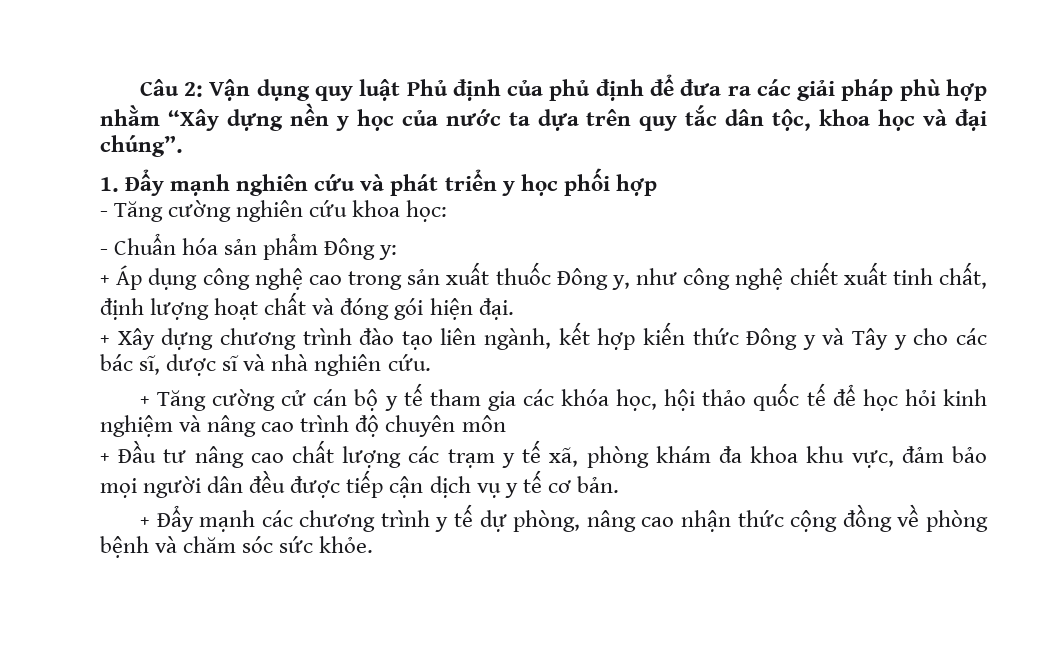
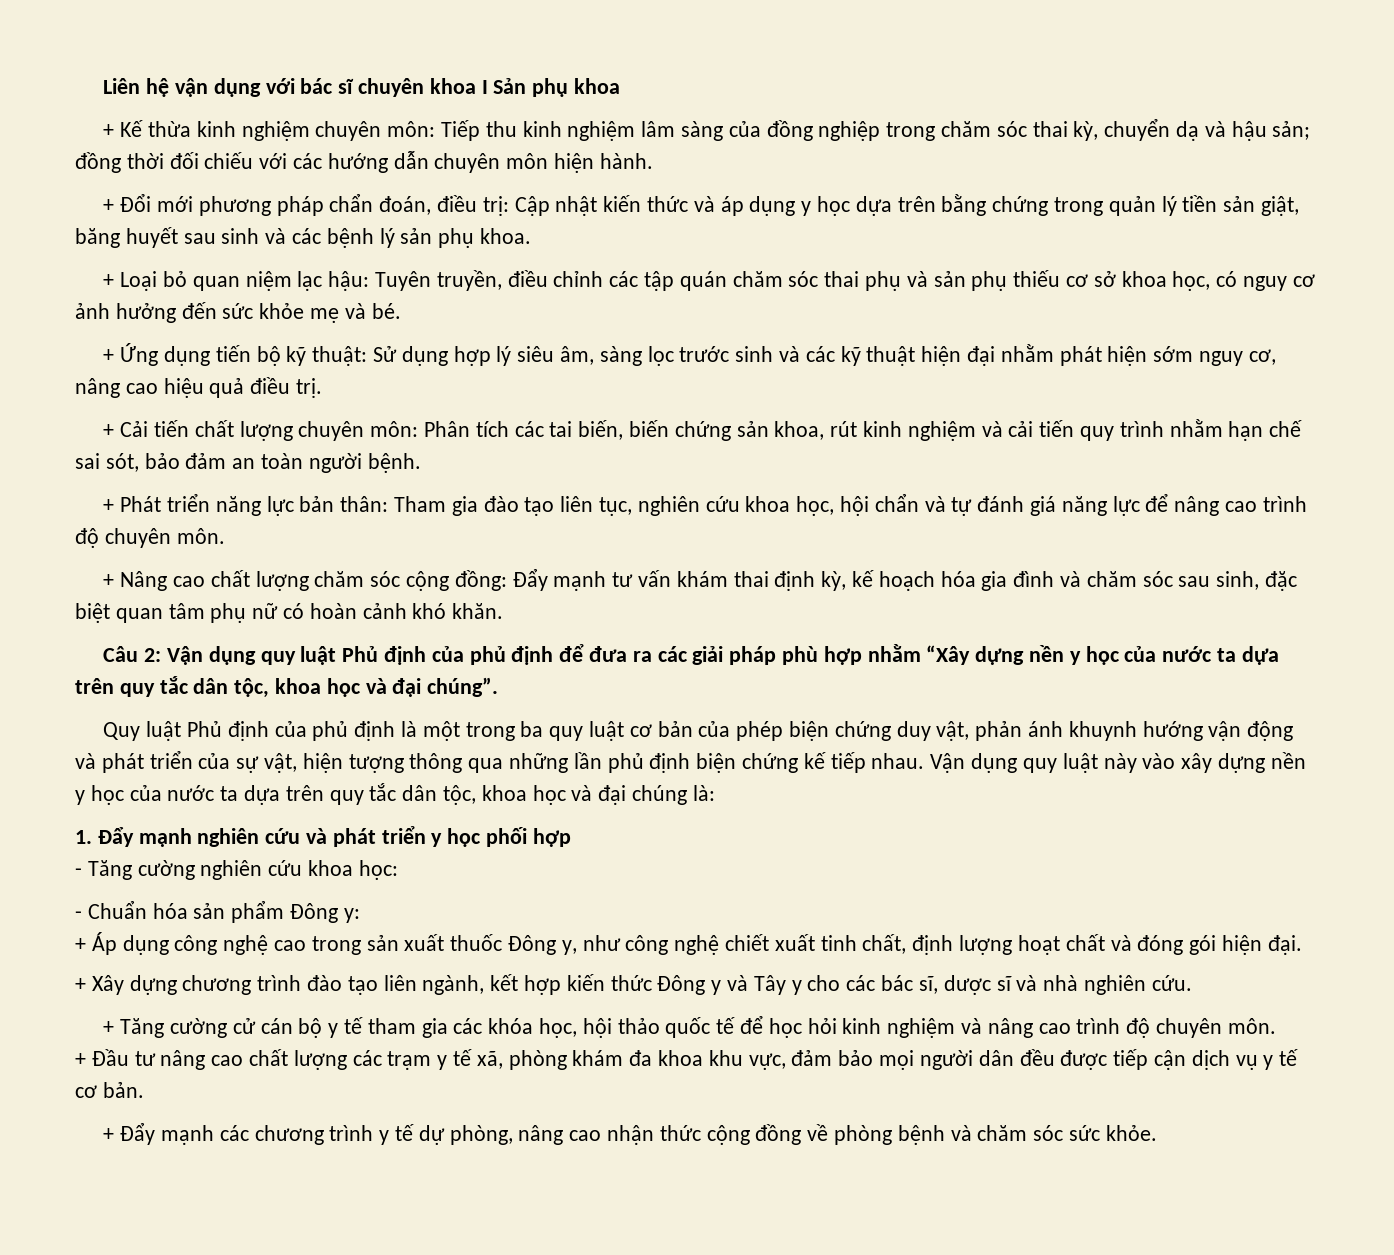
(139, 87) none -> [103,78,620,97] [103,119,1311,141] [75,151,653,173] [103,194,1300,216] [75,227,532,248] [103,270,1315,291] [75,302,401,323] [103,343,1276,366] [75,377,323,398] [103,419,1303,441] [75,453,421,473] [103,494,1307,516] [75,528,225,548] [103,569,1298,591] [75,603,504,623] Liên hệ vận dụng với bác sĩ chuyên khoa I Sản phụ khoa // + Kế thừa kinh nghiệm chuyên môn: Tiếp thu kinh nghiệm lâm sàng của đồng nghiệp trong chăm sóc thai kỳ, chuyển dạ và hậu sản; đồng thời đối chiếu với các hướng dẫn chuyên môn hiện hành. // + Đổi mới phương pháp chẩn đoán, điều trị: Cập nhật kiến thức và áp dụng y học dựa trên bằng chứng trong quản lý tiền sản giật, băng huyết sau sinh và các bệnh lý sản phụ khoa. // + Loại bỏ quan niệm lạc hậu: Tuyên truyền, điều chỉnh các tập quán chăm sóc thai phụ và sản phụ thiếu cơ sở khoa học, có nguy cơ ảnh hưởng đến sức khỏe mẹ và bé. // + Ứng dụng tiến bộ kỹ thuật: Sử dụng hợp lý siêu âm, sàng lọc trước sinh và các kỹ thuật hiện đại nhằm phát hiện sớm nguy cơ, nâng cao hiệu quả điều trị. // + Cải tiến chất lượng chuyên môn: Phân tích các tai biến, biến chứng sản khoa, rút kinh nghiệm và cải tiến quy trình nhằm hạn chế sai sót, bảo đảm an toàn người bệnh. // + Phát triển năng lực bản thân: Tham gia đào tạo liên tục, nghiên cứu khoa học, hội chẩn và tự đánh giá năng lực để nâng cao trình độ chuyên môn. // + Nâng cao chất lượng chăm sóc cộng đồng: Đẩy mạnh tư vấn khám thai định kỳ, kế hoạch hóa gia đình và chăm sóc sau sinh, đặc biệt quan tâm phụ nữ có hoàn cảnh khó khăn. //
(183, 146) none -> [103,721,1294,741] [75,751,1306,773] [75,783,715,805] // Quy luật Phủ định của phủ định là một trong ba quy luật cơ bản của phép biện chứng duy vật, phản ánh khuynh hướng vận động và phát triển của sự vật, hiện tượng thông qua những lần phủ định biện chứng kế tiếp nhau. Vận dụng quy luật này vào xây dựng nền y học của nước ta dựa trên quy tắc dân tộc, khoa học và đại chúng là:
[461,415,506,432] môn -> [1227,1018,1276,1034] môn.

